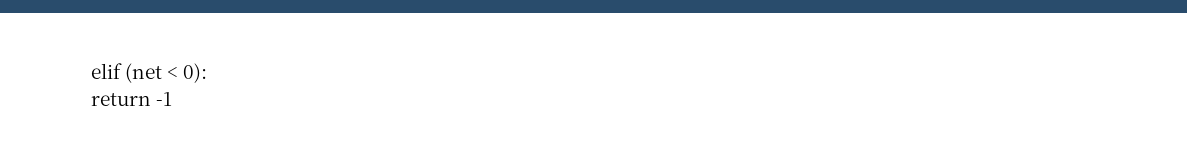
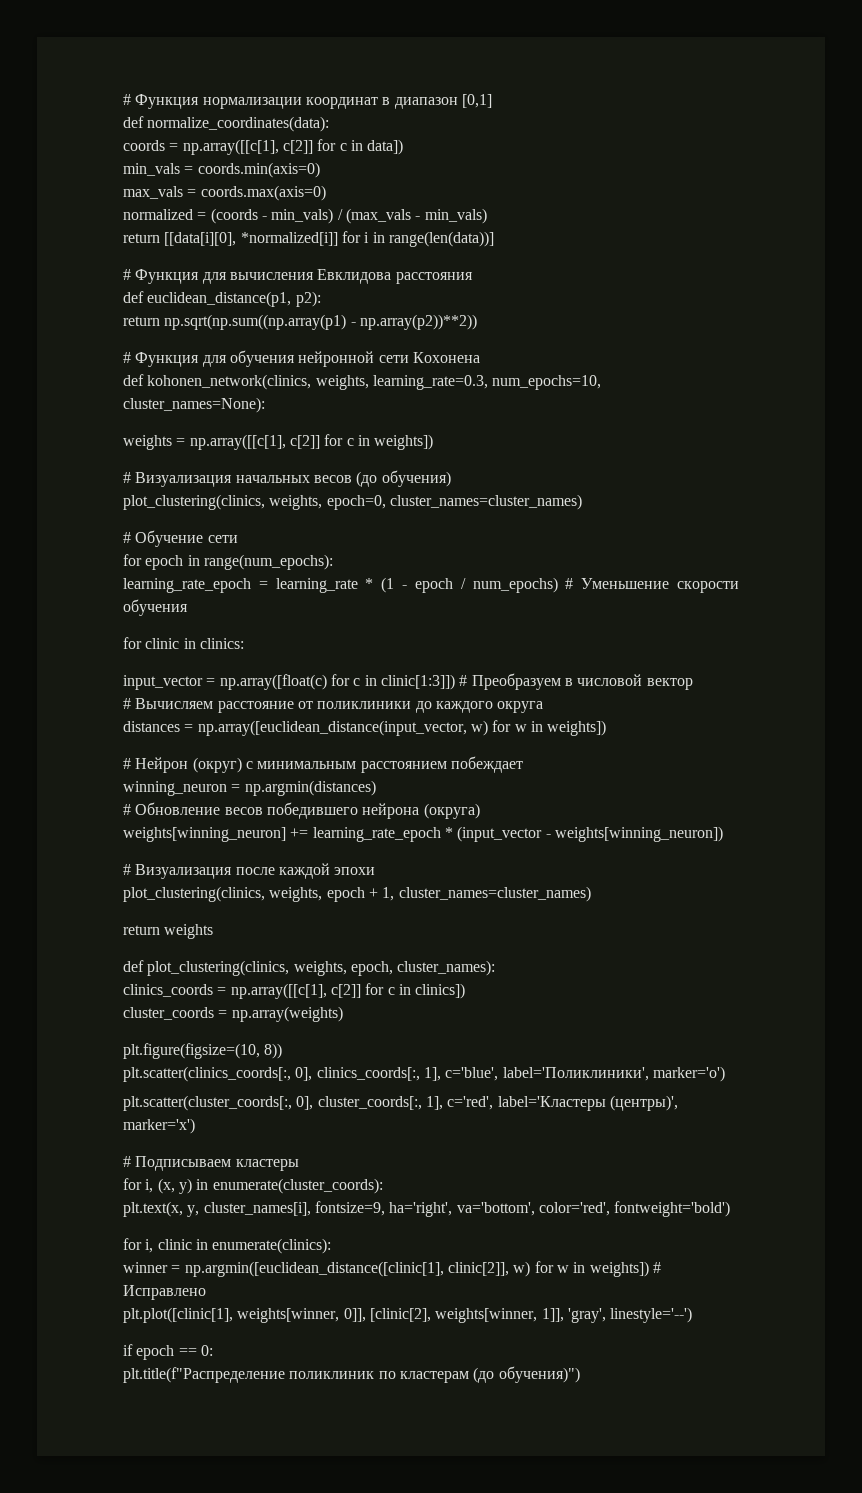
[91,63,208,83] [91,92,173,106] elif (net < 0): // return -1 -> [123,94,492,109] [123,116,330,132] [123,139,404,155] [123,162,320,178] [123,185,326,201] [123,208,487,224] [123,231,494,247] [123,269,473,284] [123,291,321,307] [123,314,477,330] [123,350,480,367] [123,374,602,390] [123,397,265,413] [123,434,434,450] [123,470,451,487] [123,494,582,510] [123,530,238,547] [123,554,333,570] [123,577,739,593] [123,599,188,616] [123,637,244,649] [123,673,693,690] [123,698,544,713] [123,720,607,736] [123,756,523,773] [123,780,376,796] [123,802,480,819] [123,826,723,842] [123,863,376,879] [123,886,591,902] [123,924,214,939] [123,960,496,976] [123,983,466,999] [123,1006,343,1022] [123,1043,283,1059] [123,1066,725,1082] [123,1095,678,1111] [123,1118,195,1134] [123,1156,299,1171] [123,1178,383,1194] [123,1201,731,1217] [123,1238,332,1254] [123,1261,661,1277] [123,1285,206,1300] [123,1307,693,1323] [123,1344,213,1360] [123,1366,580,1383] # Функция нормализации координат в диапазон [0,1] // def normalize_coordinates(data): // coords = np.array([[c[1], c[2]] for c in data]) // min_vals = coords.min(axis=0) // max_vals = coords.max(axis=0) // normalized = (coords - min_vals) / (max_vals - min_vals) // return [[data[i][0], *normalized[i]] for i in range(len(data))] // # Функция для вычисления Евклидова расстояния // def euclidean_distance(p1, p2): // return np.sqrt(np.sum((np.array(p1) - np.array(p2))**2)) // # Функция для обучения нейронной сети Кохонена // def kohonen_network(clinics, weights, learning_rate=0.3, num_epochs=10, cluster_names=None): // weights = np.array([[c[1], c[2]] for c in weights]) // # Визуализация начальных весов (до обучения) // plot_clustering(clinics, weights, epoch=0, cluster_names=cluster_names) // # Обучение сети // for epoch in range(num_epochs): // learning_rate_epoch = learning_rate * (1 - epoch / num_epochs) # Уменьшение скорости обучения // for clinic in clinics: // input_vector = np.array([float(c) for c in clinic[1:3]]) # Преобразуем в числовой вектор // # Вычисляем расстояние от поликлиники до каждого округа // distances = np.array([euclidean_distance(input_vector, w) for w in weights]) // # Нейрон (округ) с минимальным расстоянием побеждает // winning_neuron = np.argmin(distances) // # Обновление весов победившего нейрона (округа) // weights[winning_neuron] += learning_rate_epoch * (input_vector - weights[winning_neuron]) // # Визуализация после каждой эпохи // plot_clustering(clinics, weights, epoch + 1, cluster_names=cluster_names) // return weights // def plot_clustering(clinics, weights, epoch, cluster_names): // clinics_coords = np.array([[c[1], c[2]] for c in clinics]) // cluster_coords = np.array(weights) // plt.figure(figsize=(10, 8)) // plt.scatter(clinics_coords[:, 0], clinics_coords[:, 1], c='blue', label='Поликлиники', marker='o') // plt.scatter(cluster_coords[:, 0], cluster_coords[:, 1], c='red', label='Кластеры (центры)', marker='x') // # Подписываем кластеры // for i, (x, y) in enumerate(cluster_coords): // plt.text(x, y, cluster_names[i], fontsize=9, ha='right', va='bottom', color='red', fontweight='bold') // for i, clinic in enumerate(clinics): // winner = np.argmin([euclidean_distance([clinic[1], clinic[2]], w) for w in weights]) # Исправлено // plt.plot([clinic[1], weights[winner, 0]], [clinic[2], weights[winner, 1]], 'gray', linestyle='--') // if epoch == 0: // plt.title(f"Распределение поликлиник по кластерам (до обучения)")

